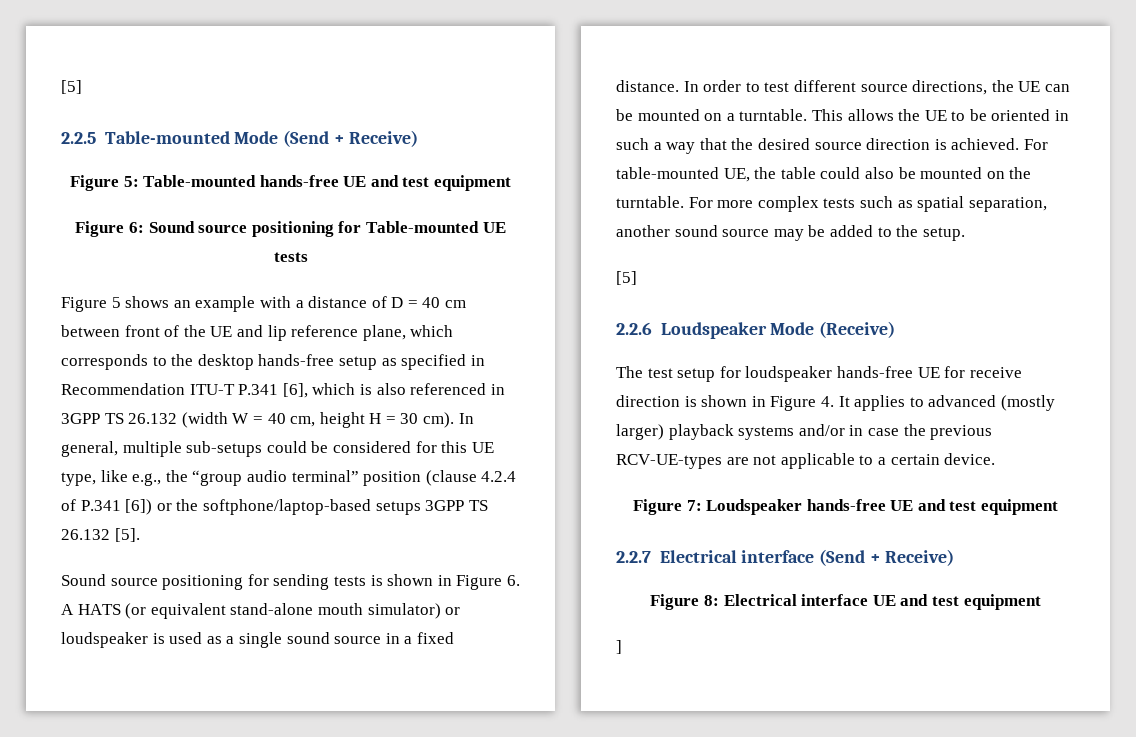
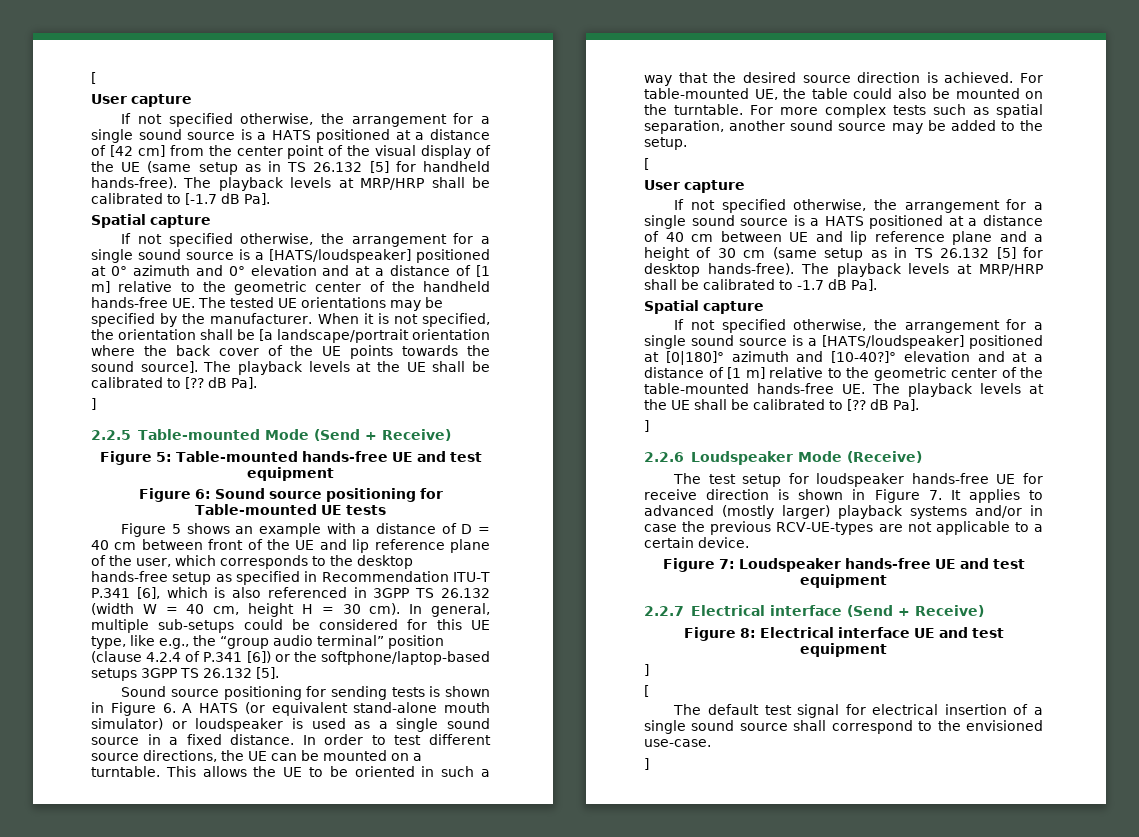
[61,80,82,94] [5] -> [91,72,96,84] [91,94,192,107] [121,113,490,127] [91,129,490,143] [91,145,492,159] [91,161,490,175] [91,177,490,191] [91,193,270,205] [91,214,211,228] [121,233,490,247] [91,249,490,263] [91,265,491,277] [91,281,490,295] [91,297,443,311] [91,313,490,327] [91,329,490,343] [91,345,491,359] [91,361,491,375] [91,377,257,389] [91,398,96,410] [ // User capture // If not specified otherwise, the arrangement for a single sound source is a HATS positioned at a distance of [42 cm] from the center point of the visual display of the UE (same setup as in TS 26.132 [5] for handheld hands-free). The playback levels at MRP/HRP shall be calibrated to [-1.7 dB Pa]. // Spatial capture // If not specified otherwise, the arrangement for a single sound source is a [HATS/loudspeaker] positioned at 0° azimuth and 0° elevation and at a distance of [1 m] relative to the geometric center of the handheld hands-free UE. The tested UE orientations may be specified by the manufacturer. When it is not specified, the orientation shall be [a landscape/portrait orientation where the back cover of the UE points towards the sound source]. The playback levels at the UE shall be calibrated to [?? dB Pa]. // ]
[362,325,406,341] plane, -> [449,539,490,553] [91,555,171,567] plane of the user,
[616,271,637,285] [5] -> [644,158,649,170] [644,180,745,193] [674,199,1043,213] [644,215,1043,229] [644,231,1043,245] [644,247,1043,261] [644,263,1043,277] [644,279,877,291] [644,300,764,314] [674,319,1043,333] [644,335,1043,349] [644,351,1043,365] [644,367,1043,381] [644,383,1044,397] [644,399,919,411] [644,420,649,432] [ // User capture // If not specified otherwise, the arrangement for a single sound source is a HATS positioned at a distance of 40 cm between UE and lip reference plane and a height of 30 cm (same setup as in TS 26.132 [5] for desktop hands-free). The playback levels at MRP/HRP shall be calibrated to -1.7 dB Pa]. // Spatial capture // If not specified otherwise, the arrangement for a single sound source is a [HATS/loudspeaker] positioned at [0|180]° azimuth and [10-40?]° elevation and at a distance of [1 m] relative to the geometric center of the table-mounted hands-free UE. The playback levels at the UE shall be calibrated to [?? dB Pa]. // ]
[820,396,834,407] 4. -> [928,490,942,500] 7.
(622, 647) none -> [644,685,649,697] [673,704,1043,718] [644,720,1043,734] [644,739,711,747] [644,758,649,770] // [ // The default test signal for electrical insertion of a single sound source shall correspond to the envisioned use-case. // ]

